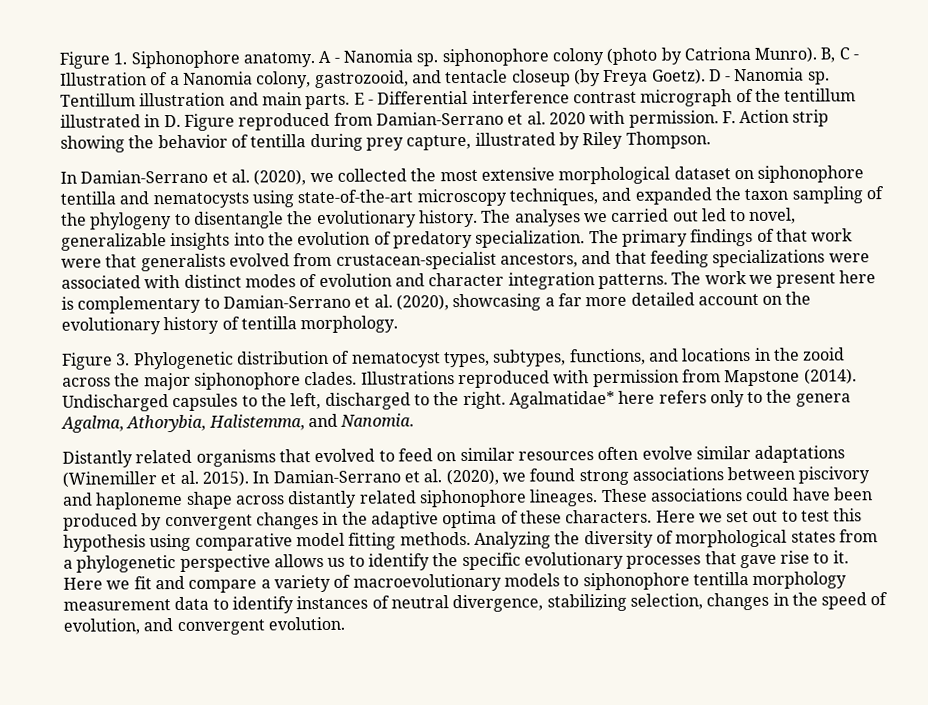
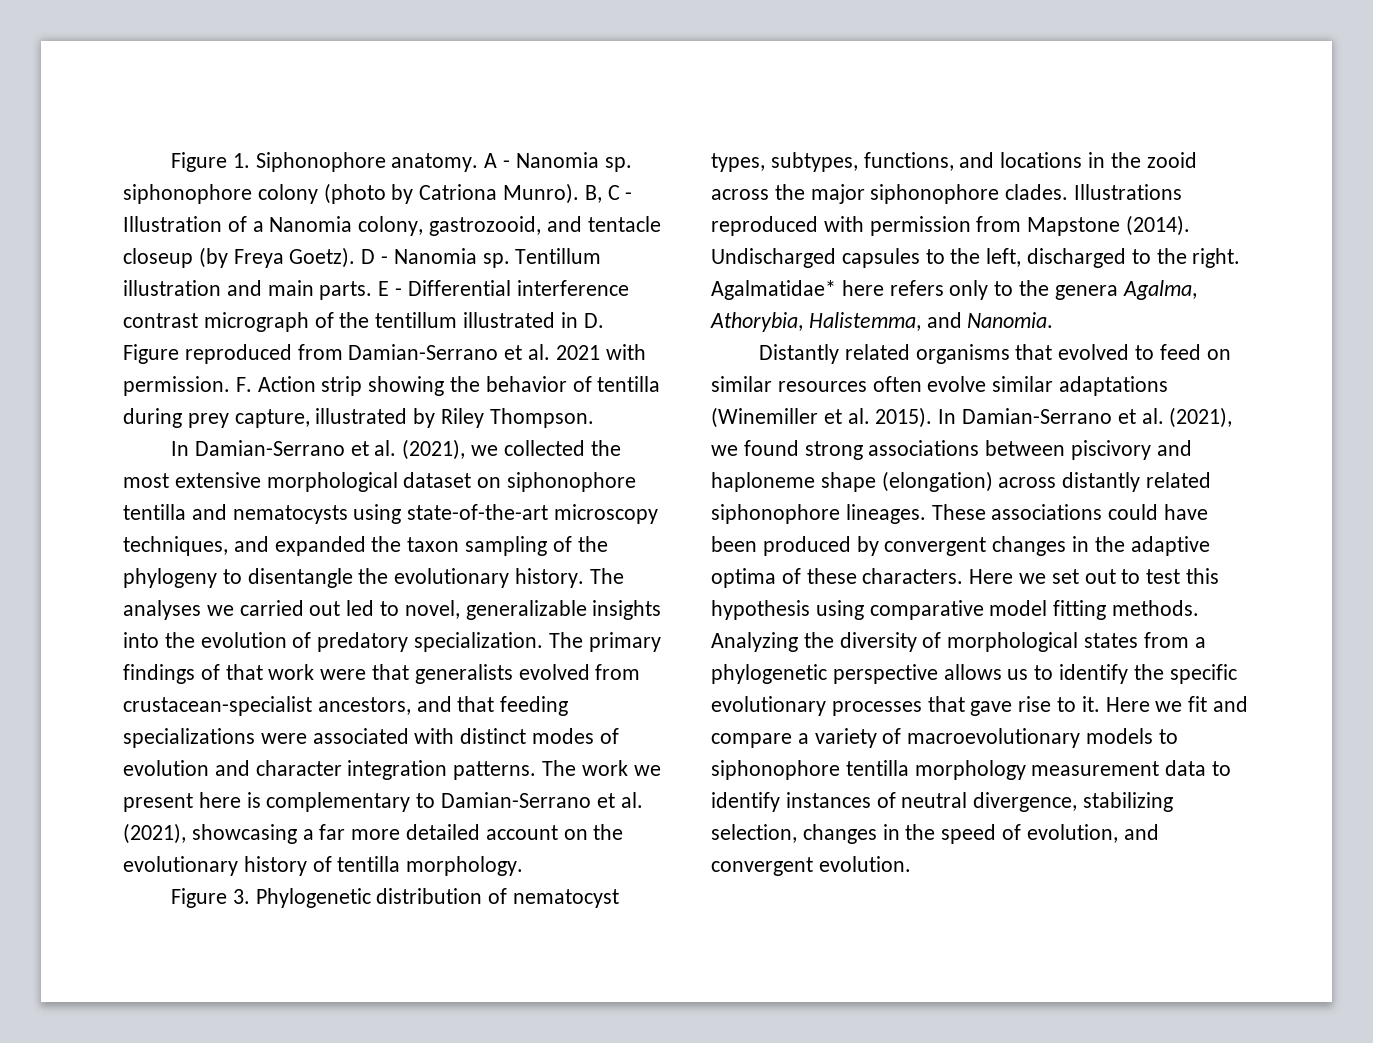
[548,112,586,125] 2020 -> [555,345,600,360] 2021
[253,169,307,186] (2020), -> [402,439,466,460] (2021),
[395,294,449,311] (2020), -> [123,823,186,844] (2021),
[445,468,499,486] (2020), -> [1169,407,1233,428] (2021),
(233, 500) none -> [881,471,993,492] (elongation)

